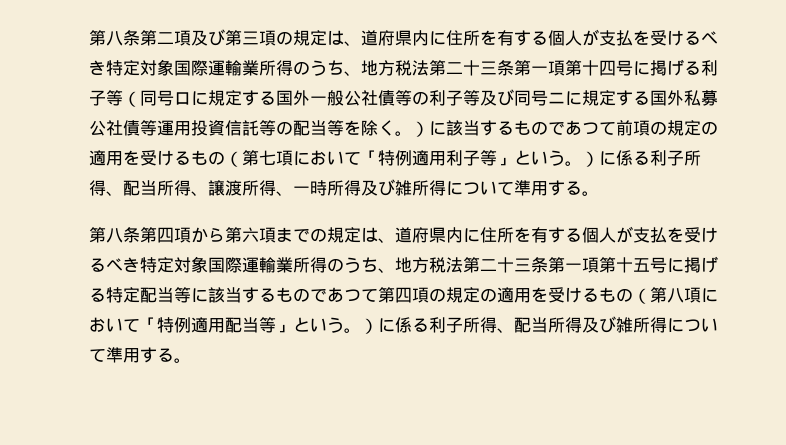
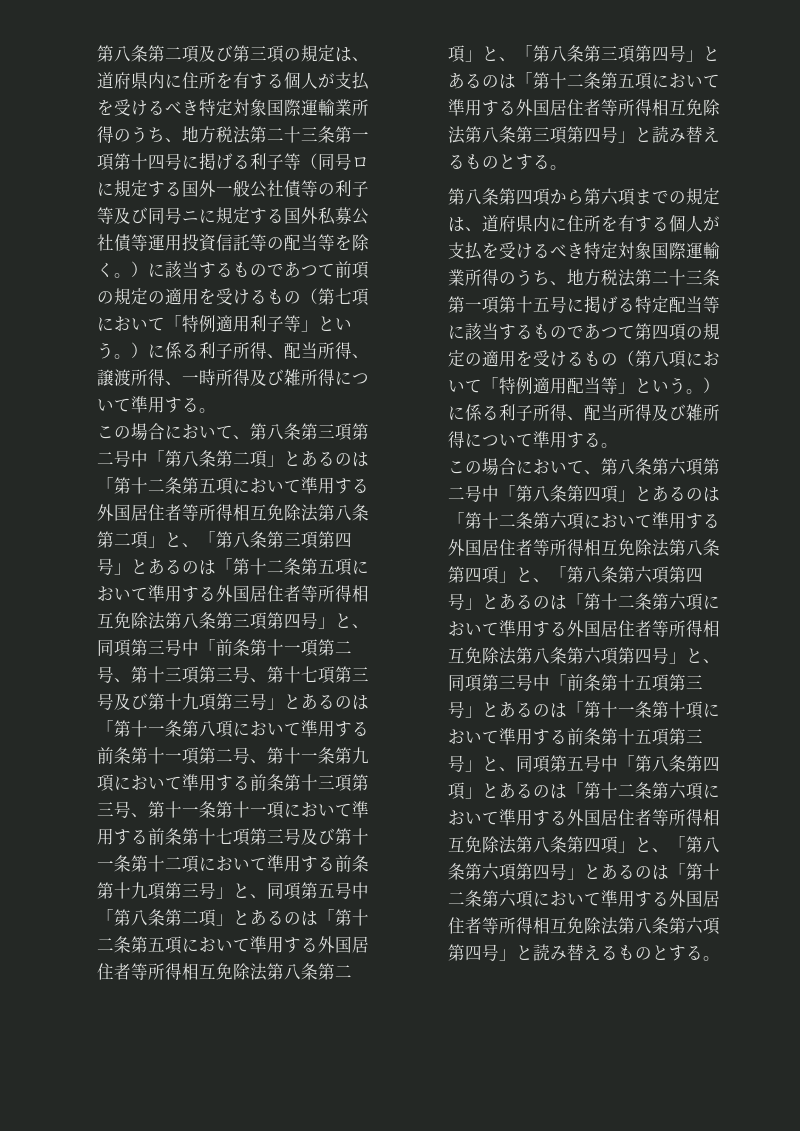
(600, 193) none -> [96,423,369,441] [96,450,369,468] [96,477,369,495] [96,504,369,522] [96,531,352,549] [96,558,369,576] [96,585,369,602] [96,612,369,630] [96,639,352,657] [96,666,369,684] [96,693,369,711] [96,720,369,738] [96,747,369,765] [96,774,369,792] [96,801,369,819] [96,828,369,846] [96,855,369,873] [96,882,369,900] [96,909,369,927] [96,936,369,954] [96,963,352,981] [447,45,720,63] [447,72,720,90] [447,99,720,116] [447,126,720,144] [447,154,567,170] // この場合において、第八条第三項第二号中「第八条第二項」とあるのは「第十二条第五項において準用する外国居住者等所得相互免除法第八条第二項」と、「第八条第三項第四号」とあるのは「第十二条第五項において準用する外国居住者等所得相互免除法第八条第三項第四号」と、同項第三号中「前条第十一項第二号、第十三項第三号、第十七項第三号及び第十九項第三号」とあるのは「第十一条第八項において準用する前条第十一項第二号、第十一条第九項において準用する前条第十三項第三号、第十一条第十一項において準用する前条第十七項第三号及び第十一条第十二項において準用する前条第十九項第三号」と、同項第五号中「第八条第二項」とあるのは「第十二条第五項において準用する外国居住者等所得相互免除法第八条第二項」と、「第八条第三項第四号」とあるのは「第十二条第五項において準用する外国居住者等所得相互免除法第八条第三項第四号」と読み替えるものとする。
(192, 360) none -> [447,458,720,476] [447,485,720,503] [447,512,720,530] [447,539,720,557] [447,566,703,584] [447,593,720,611] [447,620,720,637] [447,647,720,665] [447,674,703,692] [447,701,720,719] [447,728,703,746] [447,755,720,773] [447,782,720,800] [447,809,720,826] [447,836,720,854] [447,863,720,881] [447,890,720,908] [447,917,720,935] [447,944,720,961] // この場合において、第八条第六項第二号中「第八条第四項」とあるのは「第十二条第六項において準用する外国居住者等所得相互免除法第八条第四項」と、「第八条第六項第四号」とあるのは「第十二条第六項において準用する外国居住者等所得相互免除法第八条第六項第四号」と、同項第三号中「前条第十五項第三号」とあるのは「第十一条第十項において準用する前条第十五項第三号」と、同項第五号中「第八条第四項」とあるのは「第十二条第六項において準用する外国居住者等所得相互免除法第八条第四項」と、「第八条第六項第四号」とあるのは「第十二条第六項において準用する外国居住者等所得相互免除法第八条第六項第四号」と読み替えるものとする。

